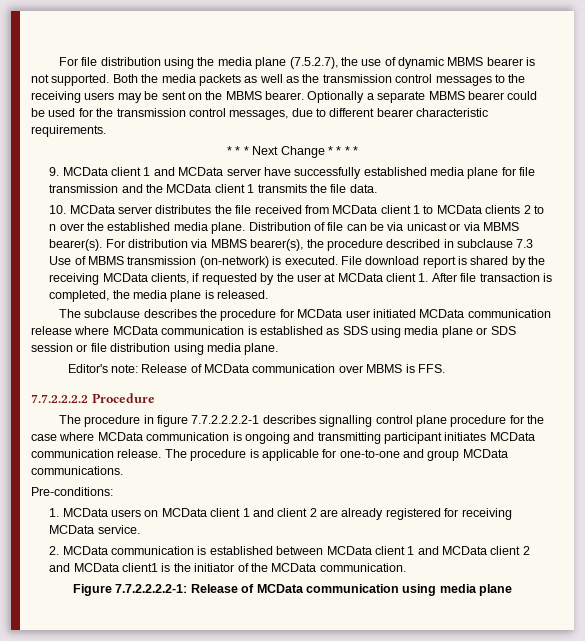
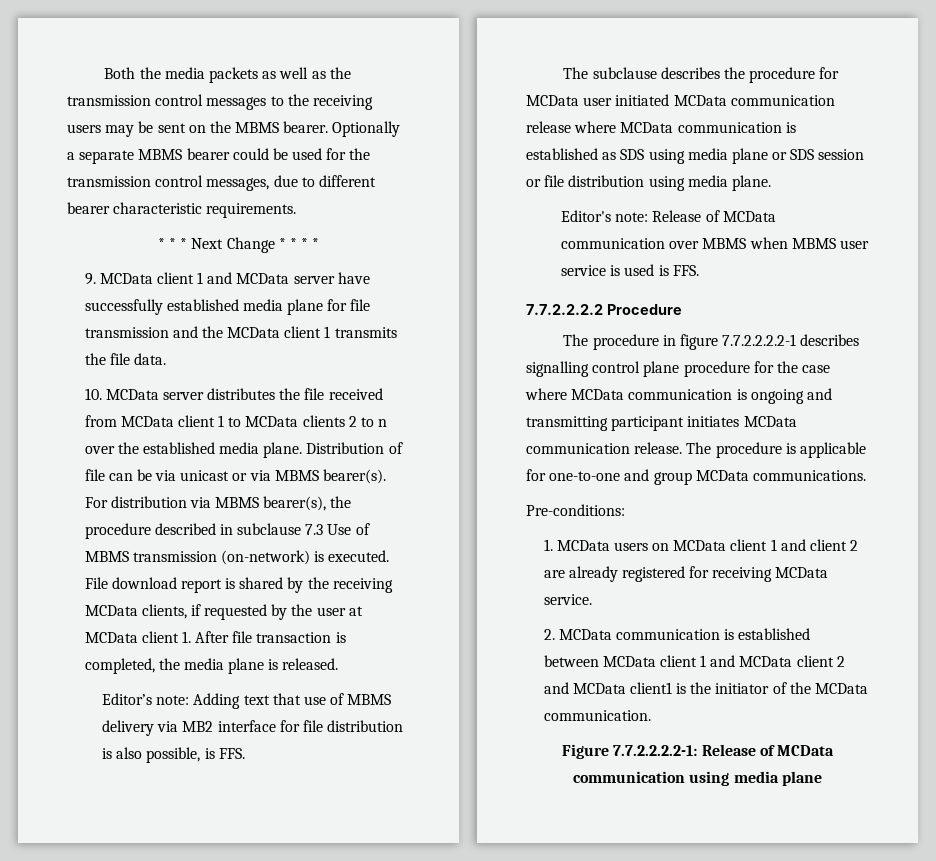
[58,57,536,69] [31,74,110,86] For file distribution using the media plane (7.5.2.7), the use of dynamic MBMS bearer is not supported. -> (104, 73) none
(269, 294) none -> [101,693,392,709] [101,720,404,736] [101,747,245,763] // Editor’s note: Adding text that use of MBMS delivery via MB2 interface for file distribution is also possible, is FFS.
(403, 368) none -> [749,237,869,249] [560,264,655,276] when MBMS user service is used

